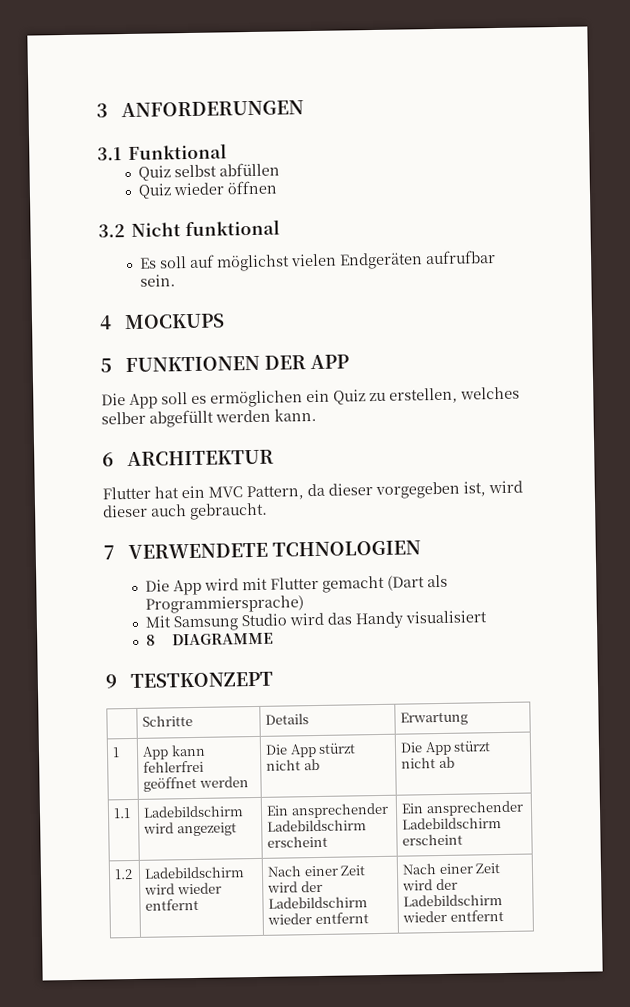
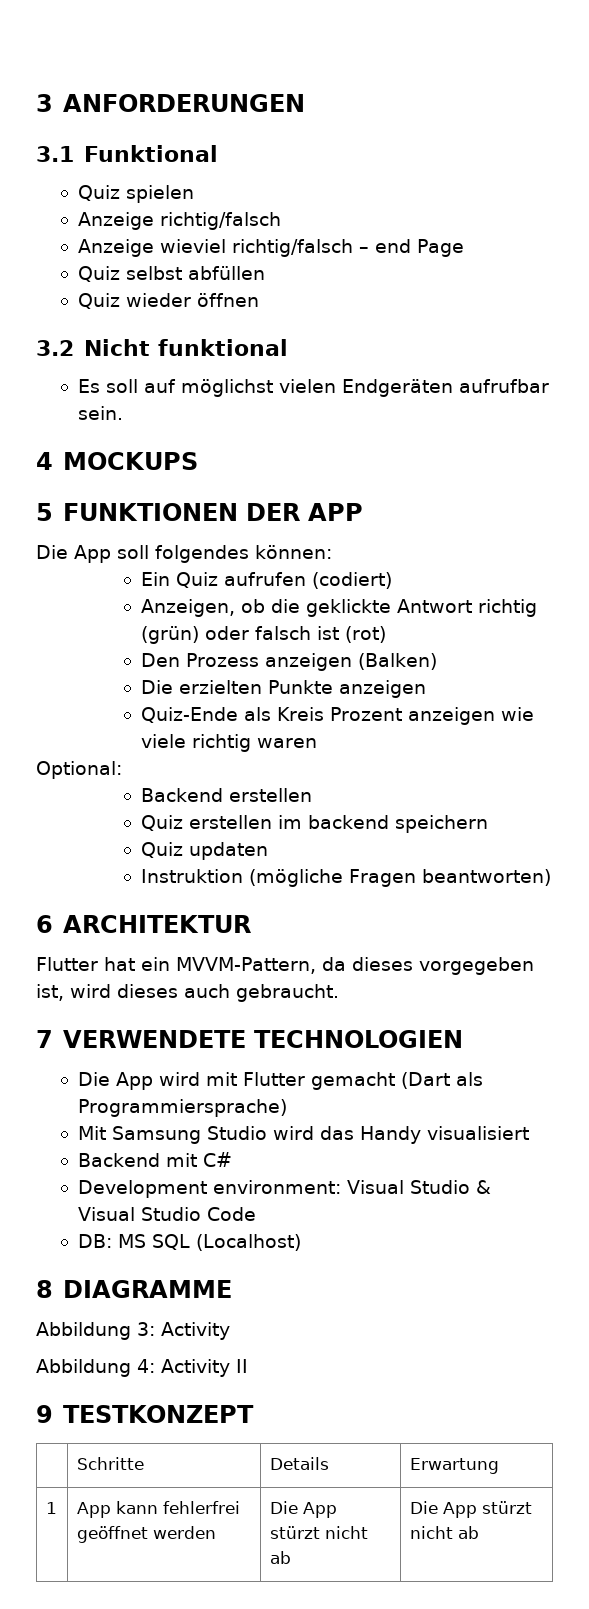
(228, 151) none -> [77,185,194,203] [77,212,281,230] [77,239,464,257] // Quiz spielen // Anzeige richtig/falsch // Anzeige wieviel richtig/falsch – end Page
[191,386,520,408] [101,407,317,428] es ermöglichen ein Quiz zu erstellen, welches selber abgefüllt werden kann. -> [155,545,332,563] [141,572,393,589] [141,599,538,617] [141,626,387,644] [141,653,438,671] [141,680,427,698] [141,707,535,725] [141,734,318,752] [36,761,122,779] [141,788,313,802] [141,815,489,833] [141,842,269,860] [141,869,552,887] folgendes können: // Ein Quiz aufrufen (codiert) // Anzeigen, ob die geklickte Antwort richtig (grün) oder falsch ist (rot) // Den Prozess anzeigen (Balken) // Die erzielten Punkte anzeigen // Quiz-Ende als Kreis Prozent anzeigen wie viele richtig waren // Optional: // Backend erstellen // Quiz erstellen im backend speichern // Quiz updaten // Instruktion (mögliche Fragen beantworten)
[208,483,373,501] MVC Pattern, da dieser -> [176,957,413,974] MVVM-Pattern, da dieses
[103,504,148,518] dieser -> [117,984,178,998] dieses
[272,540,422,557] TCHNOLOGIEN -> [253,1030,464,1048] TECHNOLOGIEN
[146,632,274,646] 8 DIAGRAMME -> [77,1152,232,1167] [77,1180,491,1198] [77,1207,256,1221] [77,1234,301,1251] [36,1280,232,1298] [36,1322,230,1340] [36,1359,248,1377] Backend mit C# // Development environment: Visual Studio & Visual Studio Code // DB: MS SQL (Localhost) // 8 DIAGRAMME // Abbildung 3: Activity // Abbildung 4: Activity II
[113,808,132,819] [143,805,245,818] [143,822,237,837] [266,802,389,819] [267,819,368,832] [267,835,329,848] [401,800,524,817] [402,817,503,830] [402,833,464,846] [114,869,134,880] [144,866,246,879] [144,882,222,895] [145,898,200,911] [267,865,367,877] [267,880,323,893] [268,896,369,909] [267,912,369,925] [402,863,502,875] [402,878,458,891] [403,893,504,907] [402,909,504,923] // 1.1 | Ladebildschirm wird angezeigt | Ein ansprechender Ladebildschirm erscheint | Ein ansprechender Ladebildschirm erscheint // 1.2 | Ladebildschirm wird wieder entfernt | Nach einer Zeit wird der Ladebildschirm wieder entfernt | Nach einer Zeit wird der Ladebildschirm wieder entfernt -> (479, 1532) none

